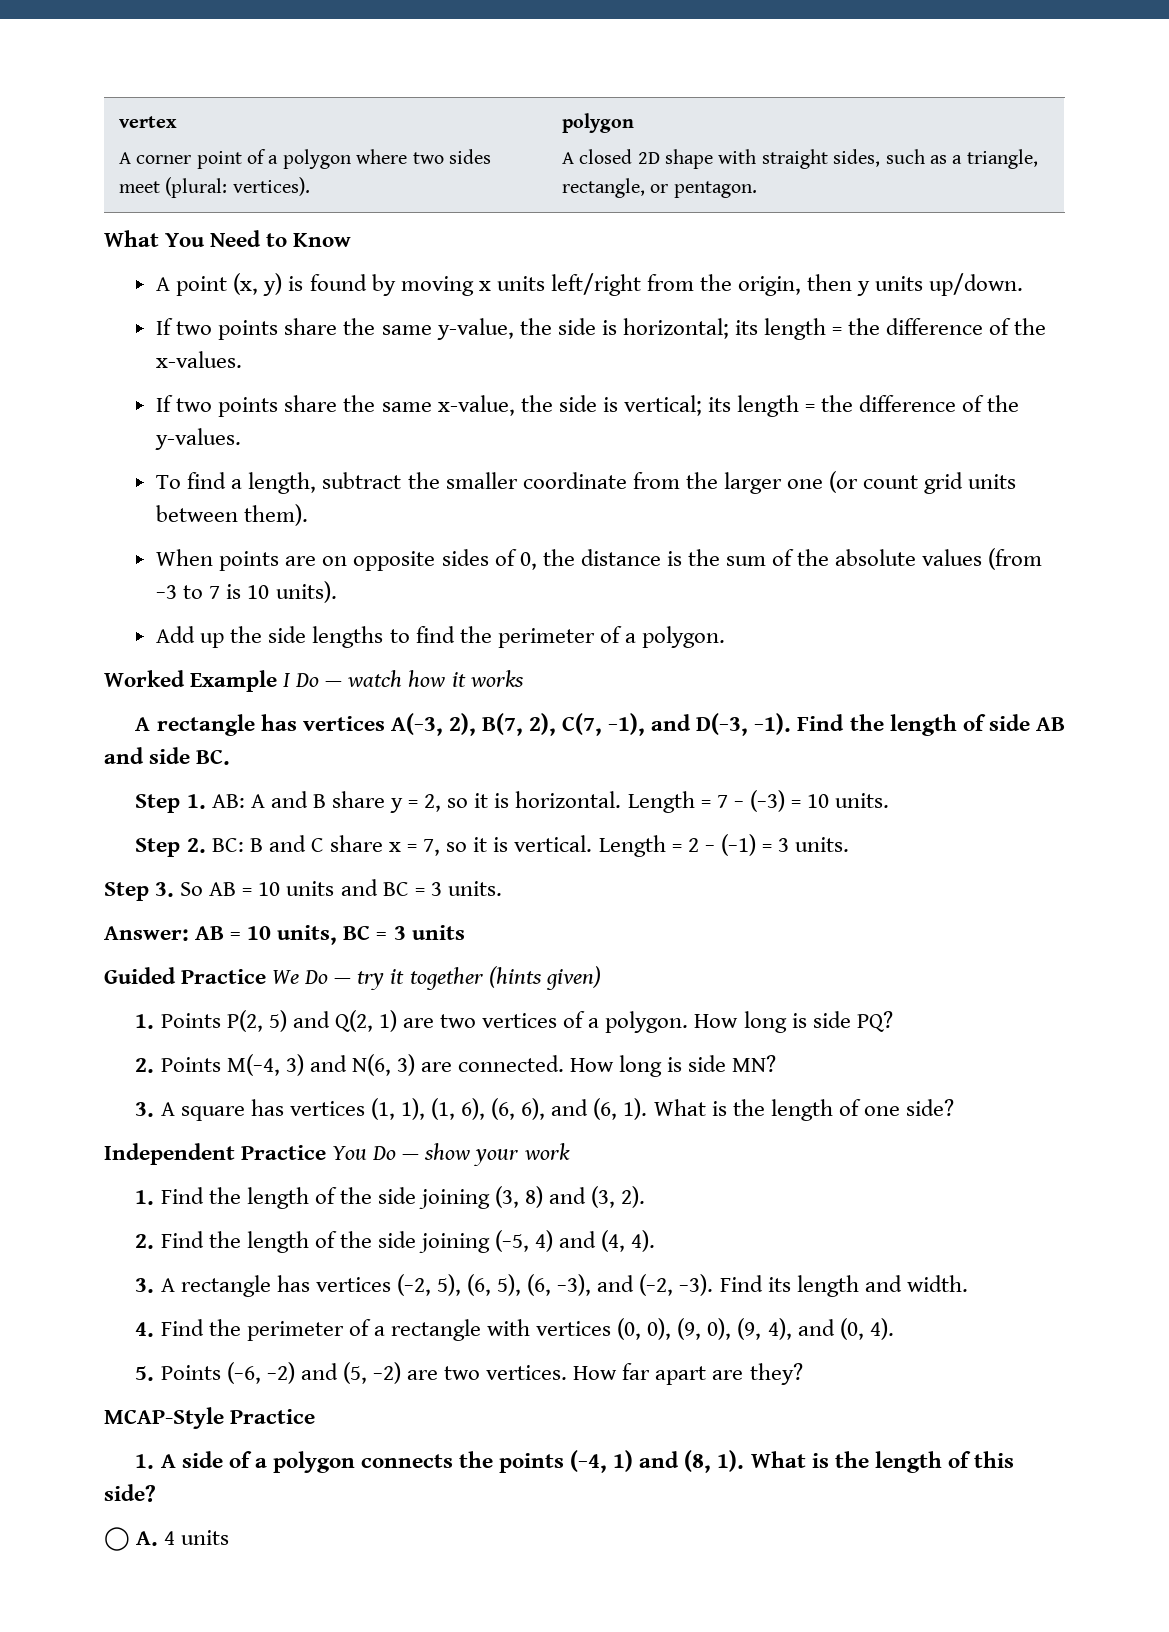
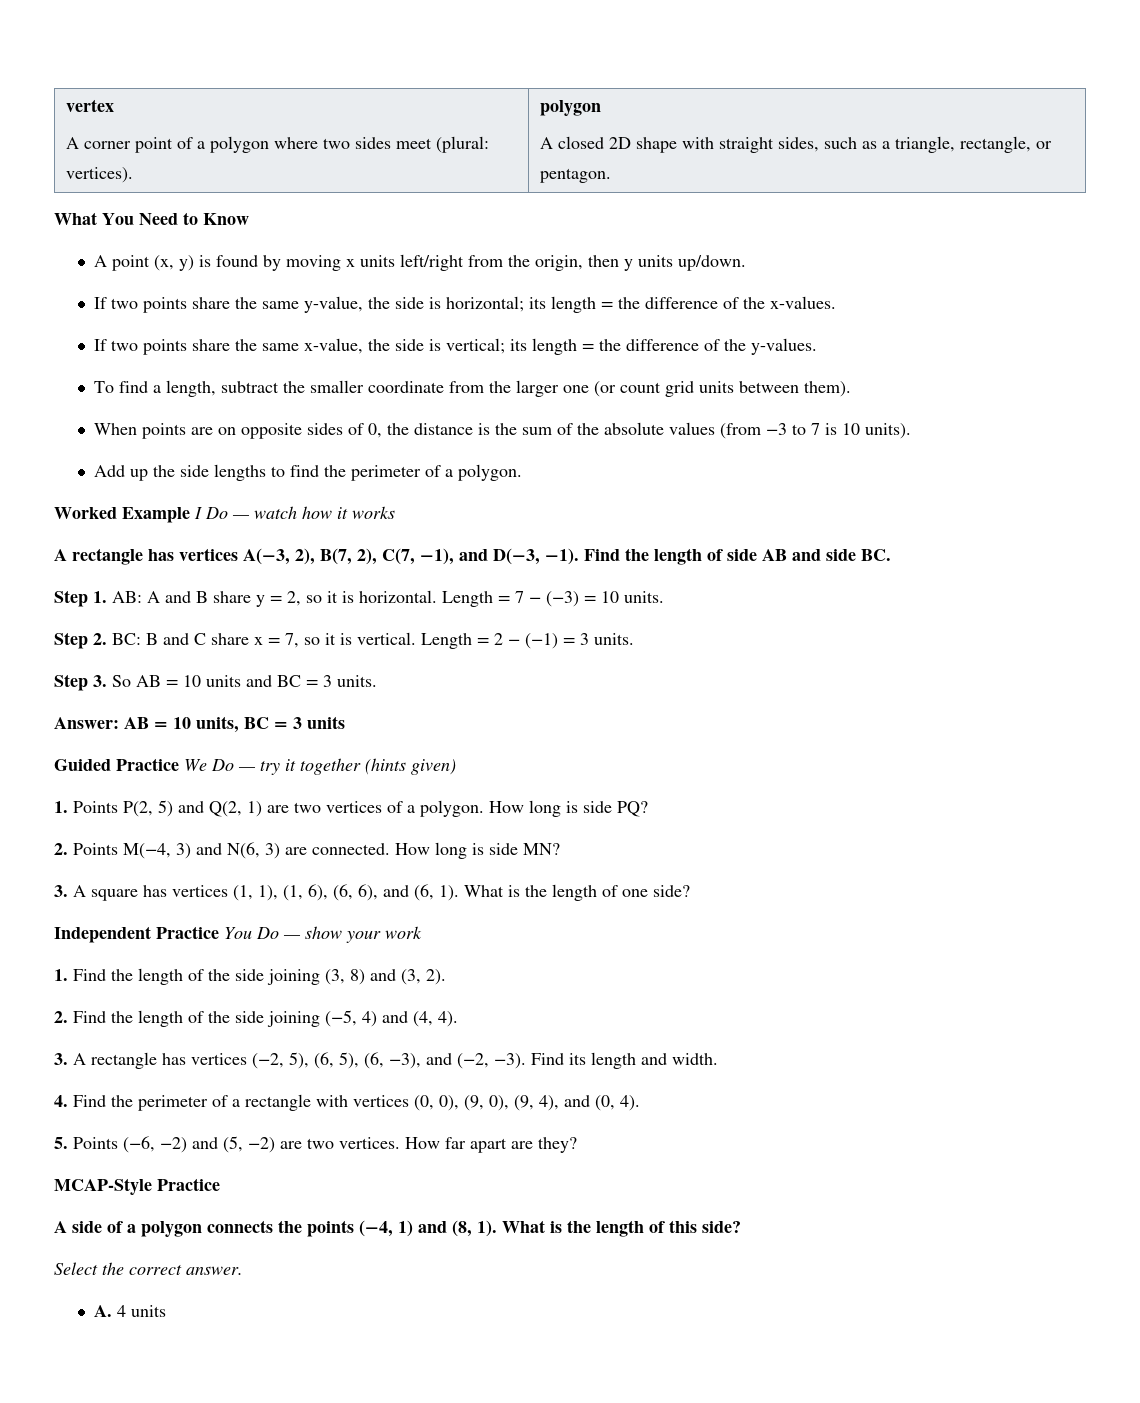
[135,1454,155,1469] 1. -> (220, 1184) none
[104,1527,130,1551] ◯ -> [54,1262,243,1275] Select the correct answer. //

